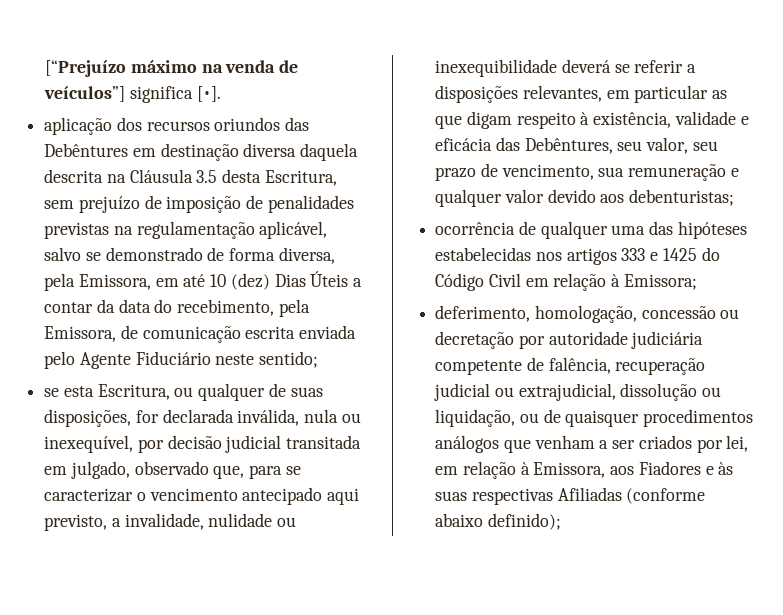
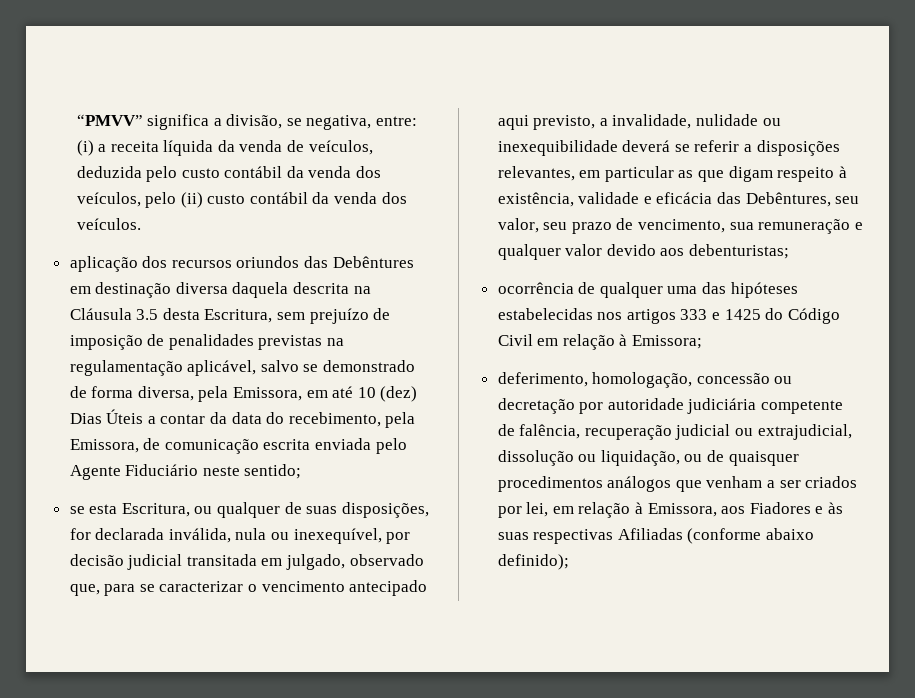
[45,60,299,77] [44,86,221,103] [“Prejuízo máximo na venda de veículos”] significa [•]. -> [76,114,418,130] [76,140,373,156] [76,166,382,182] [76,192,407,208] [76,218,141,230] “PMVV” significa a divisão, se negativa, entre: (i) a receita líquida da venda de veículos, deduzida pelo custo contábil da venda dos veículos, pelo (ii) custo contábil da venda dos veículos.

